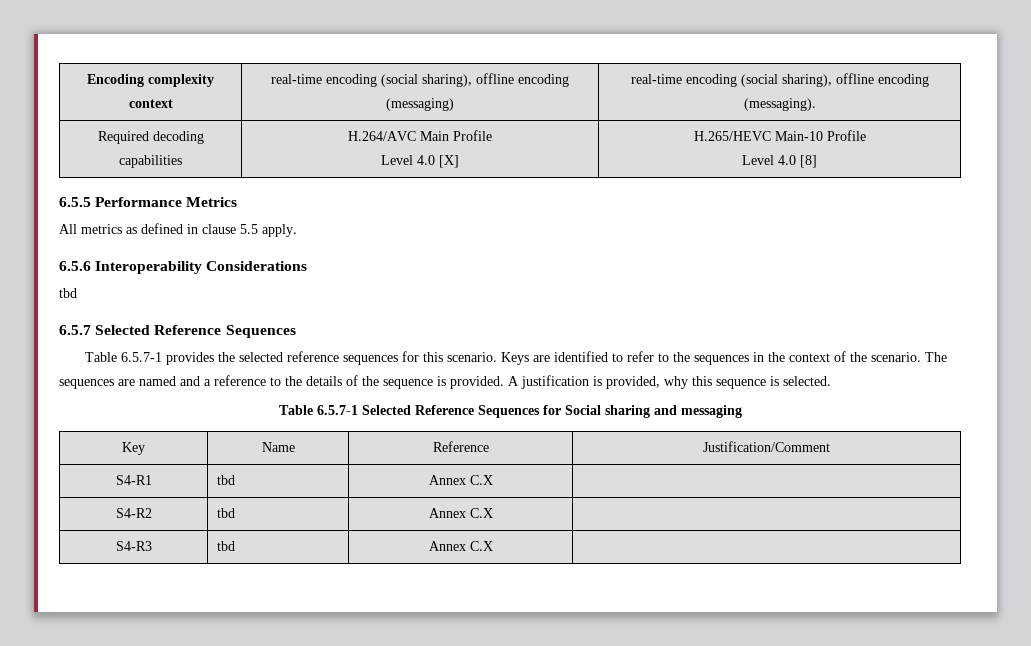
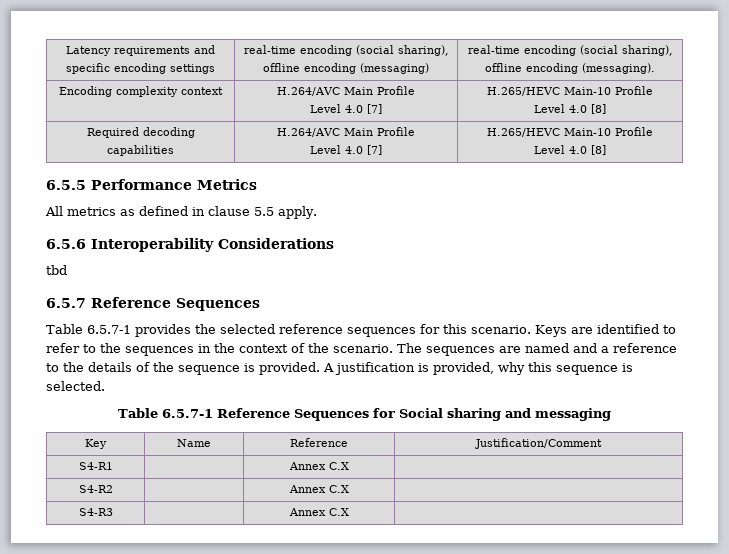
[87,74,214,87] [128,99,173,108] Encoding complexity context -> [66,45,215,56] [66,63,215,74] Latency requirements and specific encoding settings
(816, 104) none -> [59,86,223,97] [277,86,415,96] [310,104,382,114] [487,86,653,96] [534,104,606,114] // Encoding complexity context | H.264/AVC Main Profile // Level 4.0 [7] | H.265/HEVC Main-10 Profile // Level 4.0 [8]
[439,155,459,168] [X] -> [367,145,382,155] [7]
[95,325,151,335] Selected -> (86, 303) none
[361,405,411,415] Selected -> (213, 413) none
[216,475,235,485] tbd -> (113, 466) none
[216,508,235,518] tbd -> (113, 489) none
[216,541,235,551] tbd -> (113, 512) none

